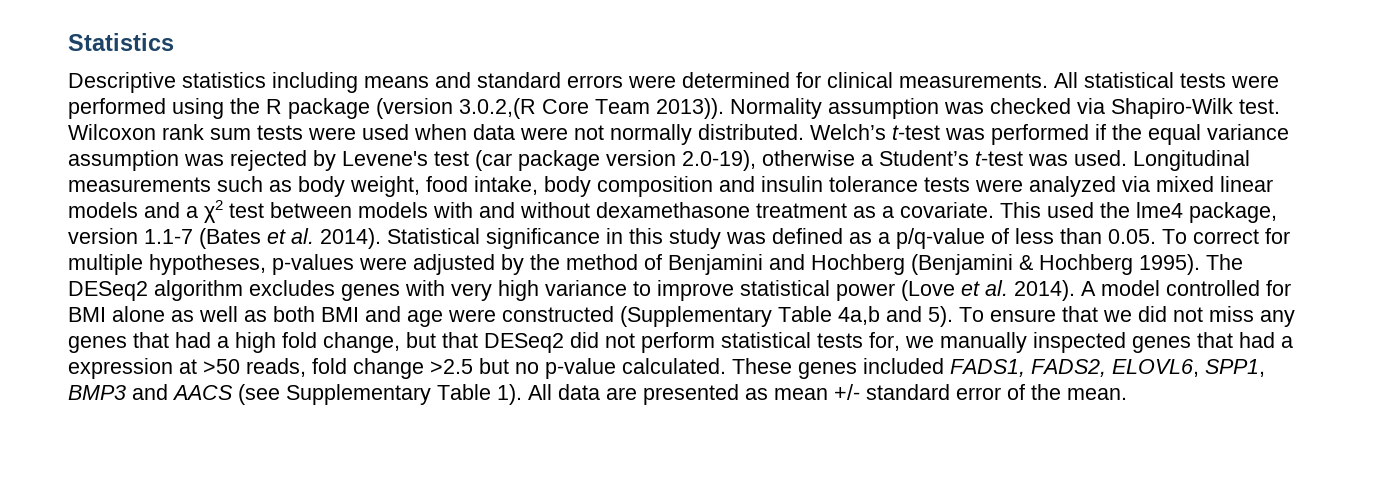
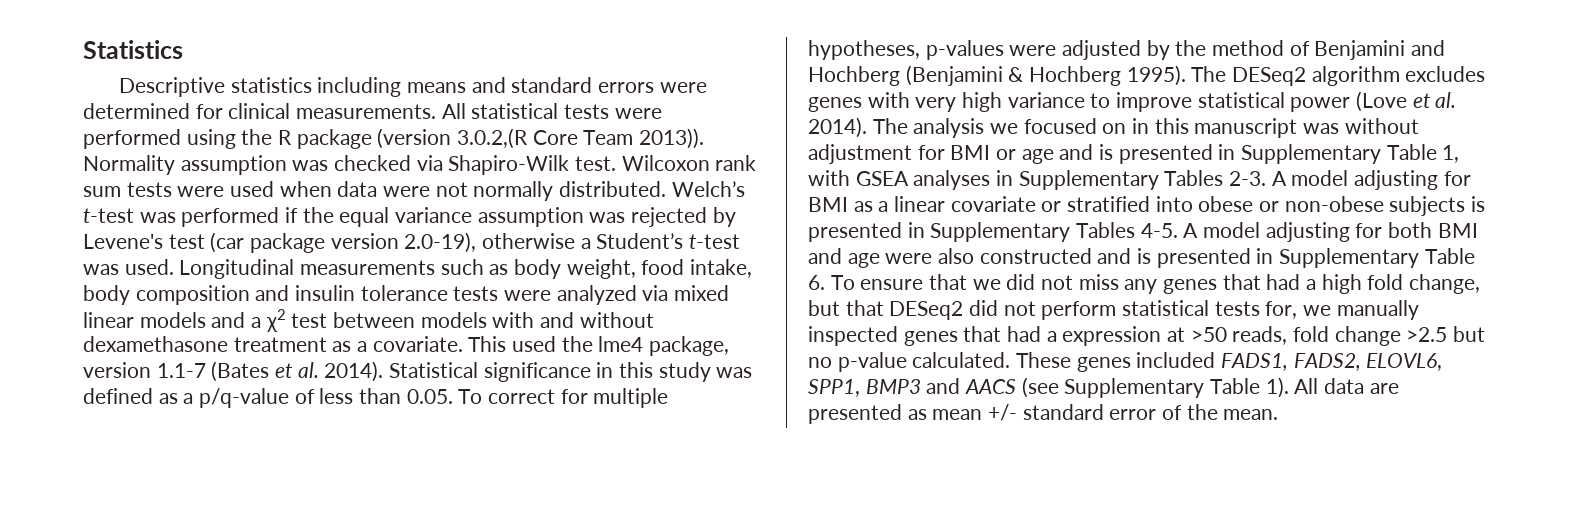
[1081,280,1291,296] [68,306,267,322] A model controlled for BMI alone as well as -> [872,118,1419,138] [808,144,1460,164] [808,170,1471,190] [808,196,1486,216] [808,222,1383,242] The analysis we focused on in this manuscript was without adjustment for BMI or age and is presented in Supplementary Table 1, with GSEA analyses in Supplementary Tables 2-3. A model adjusting for BMI as a linear covariate or stratified into obese or non-obese subjects is presented in Supplementary Tables 4-5. A model adjusting for
[502,306,953,327] constructed (Supplementary Table 4a,b and 5). -> [938,248,1475,268] [808,275,825,290] also constructed and is presented in Supplementary Table 6.

